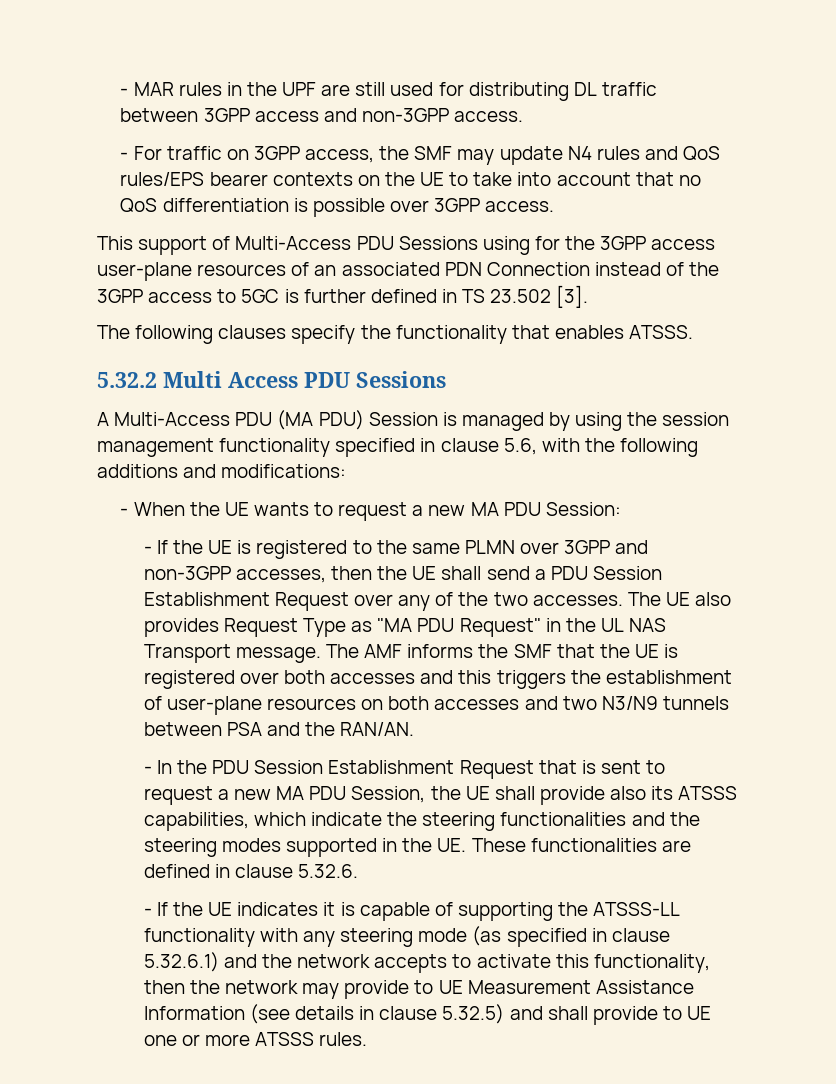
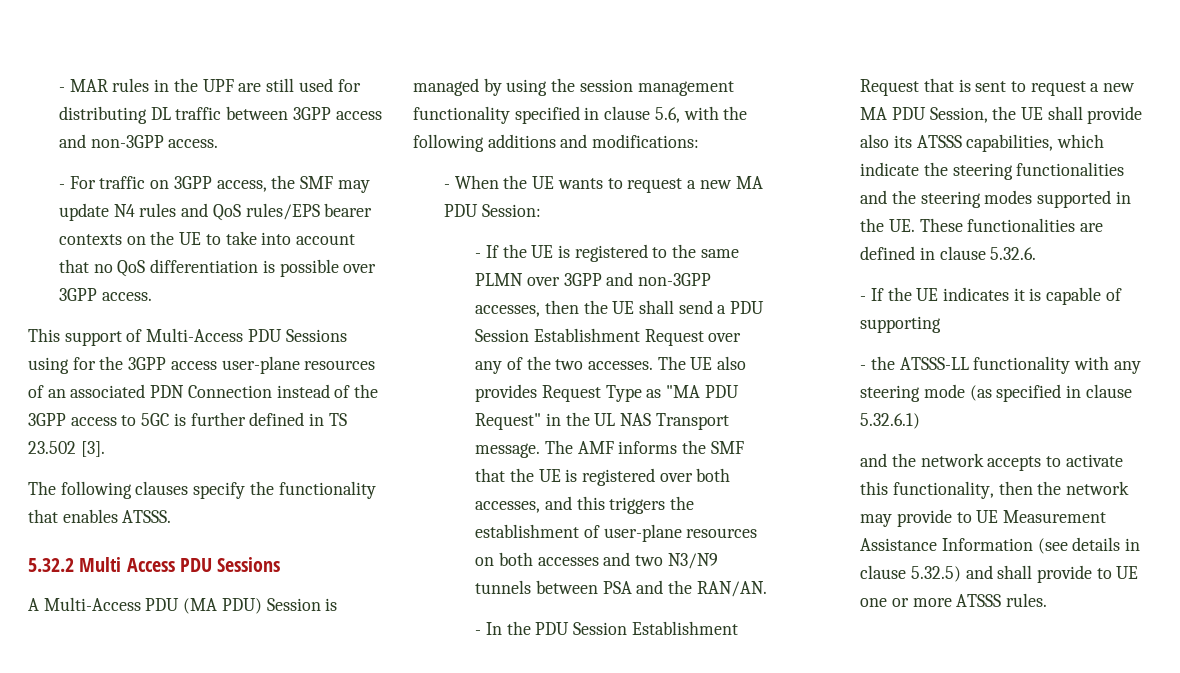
[330,673,416,684] accesses -> [475,501,541,513] accesses,
(553, 911) none -> [860,365,867,370] // -
(219, 962) none -> (921, 421) //

